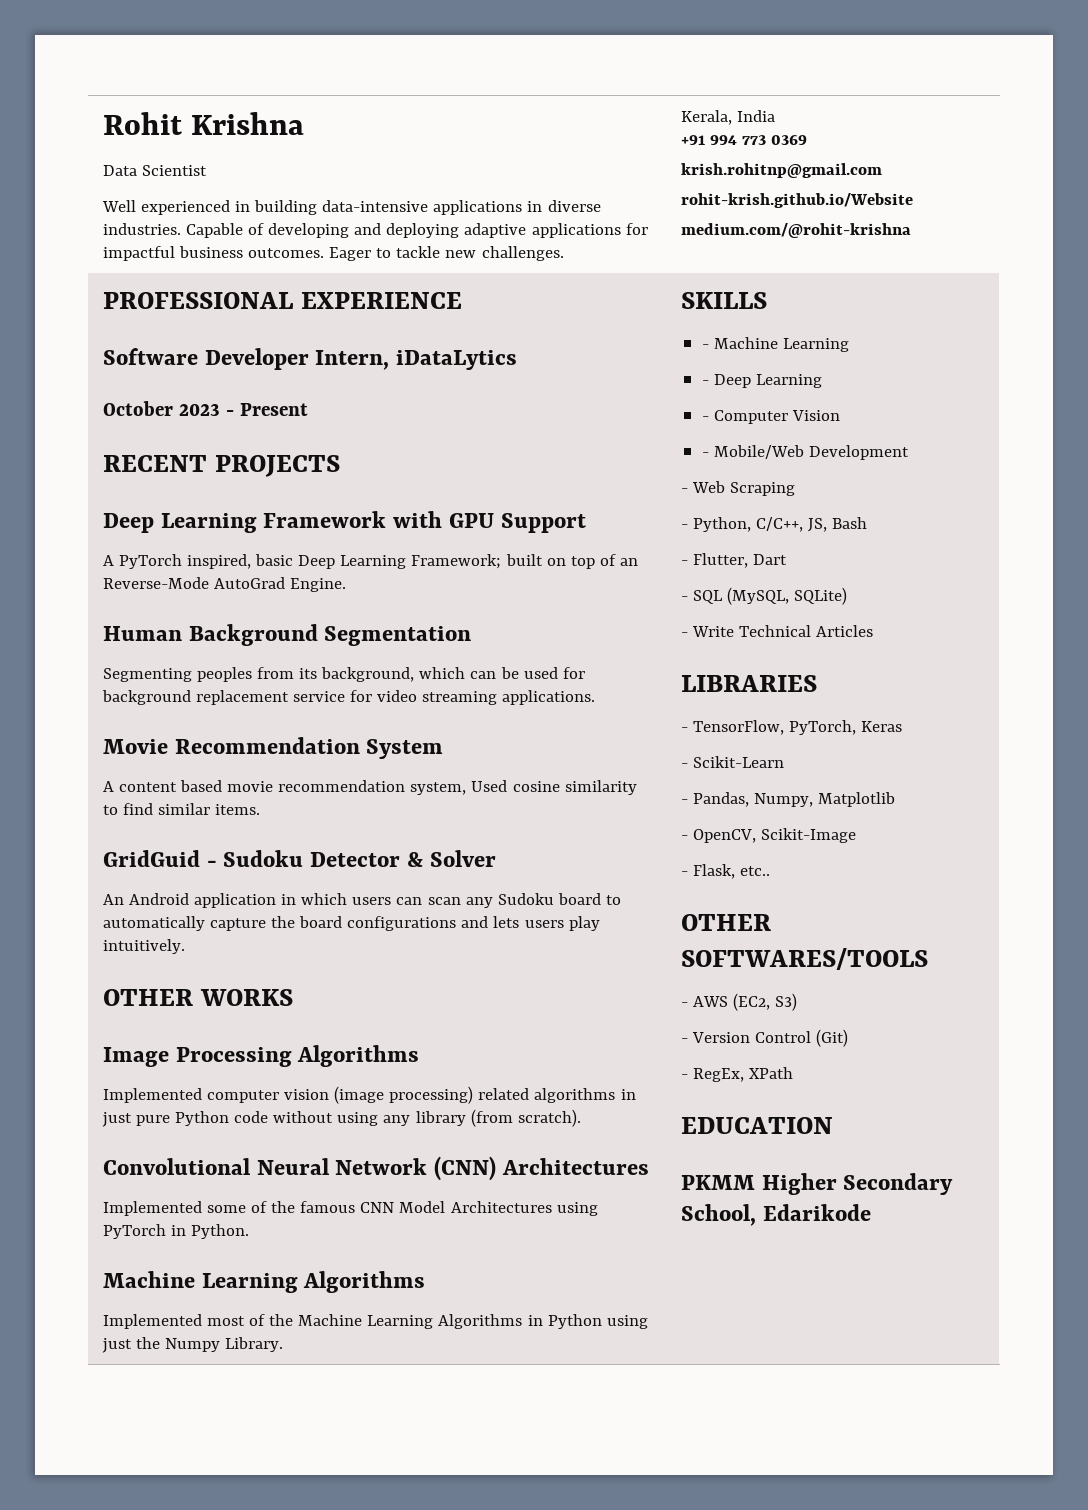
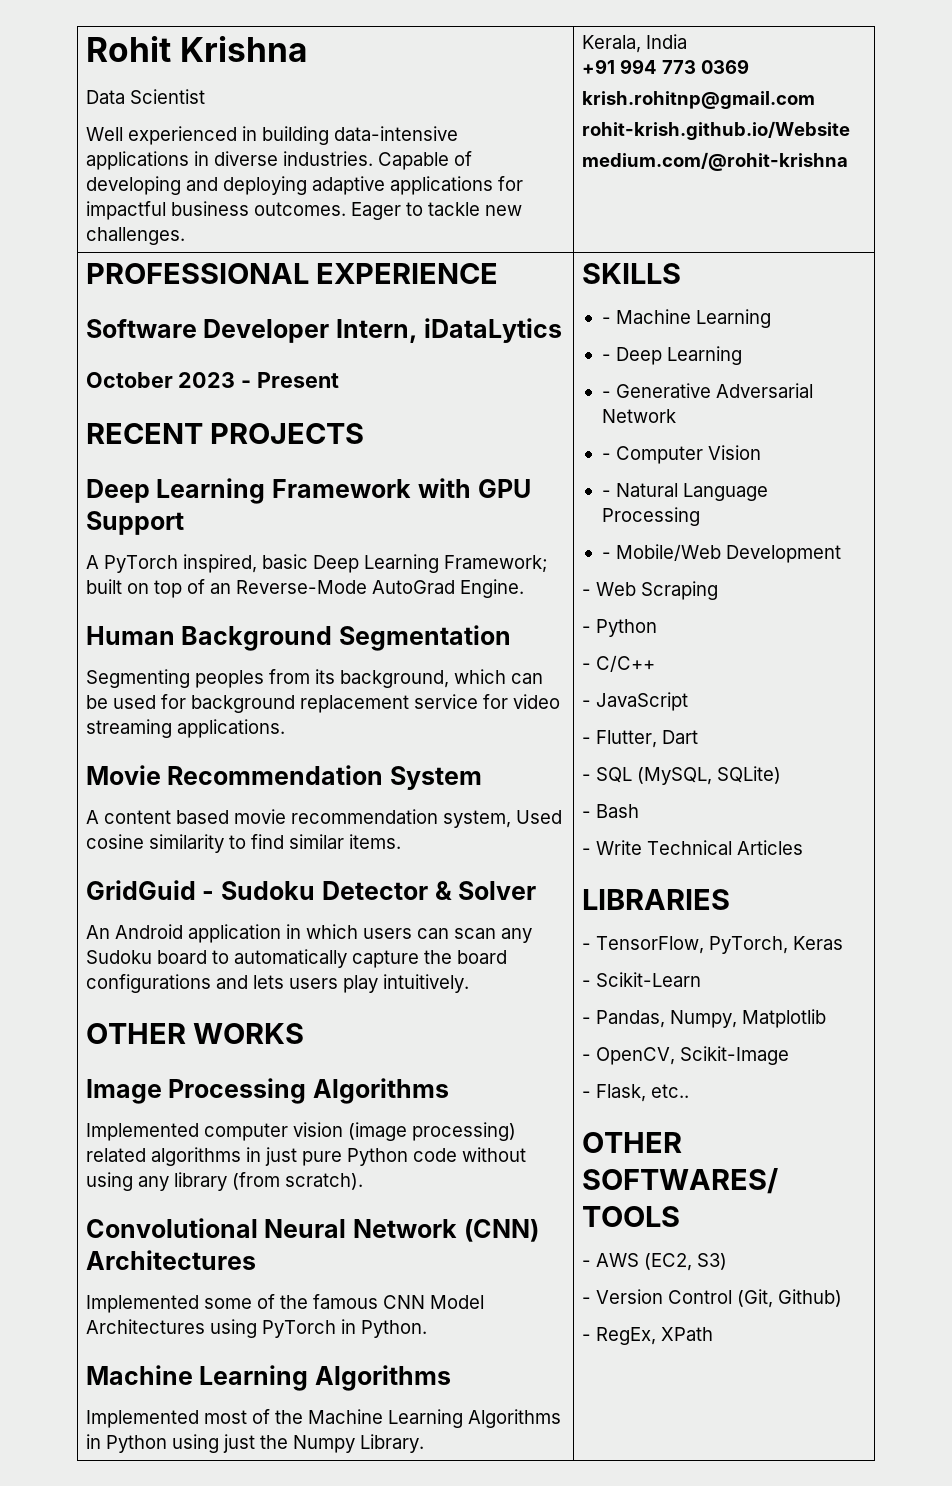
(822, 381) none -> [601,383,813,398] [601,409,676,423] // - Generative Adversarial Network
(840, 415) none -> [601,483,768,501] [601,507,700,526] // - Natural Language Processing
[692,517,868,532] Python, C/C++, JS, Bash -> [595,619,657,637] [581,655,655,672] [581,692,688,711] Python // - C/C++ // - JavaScript
(848, 596) none -> [581,804,639,818] // - Bash
[816,1029,849,1047] (Git) -> [736,1289,842,1308] (Git, Github)
[680,1117,833,1134] [680,1173,954,1195] [680,1204,871,1226] // EDUCATION // PKMM Higher Secondary School, Edarikode -> (713, 1334) none

